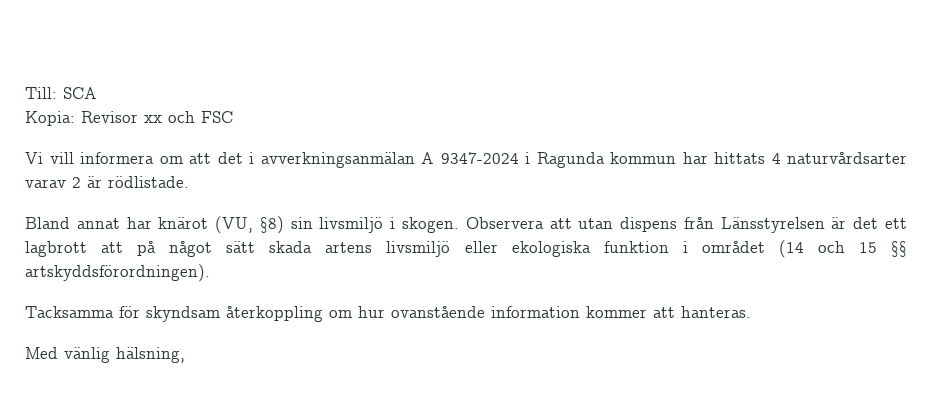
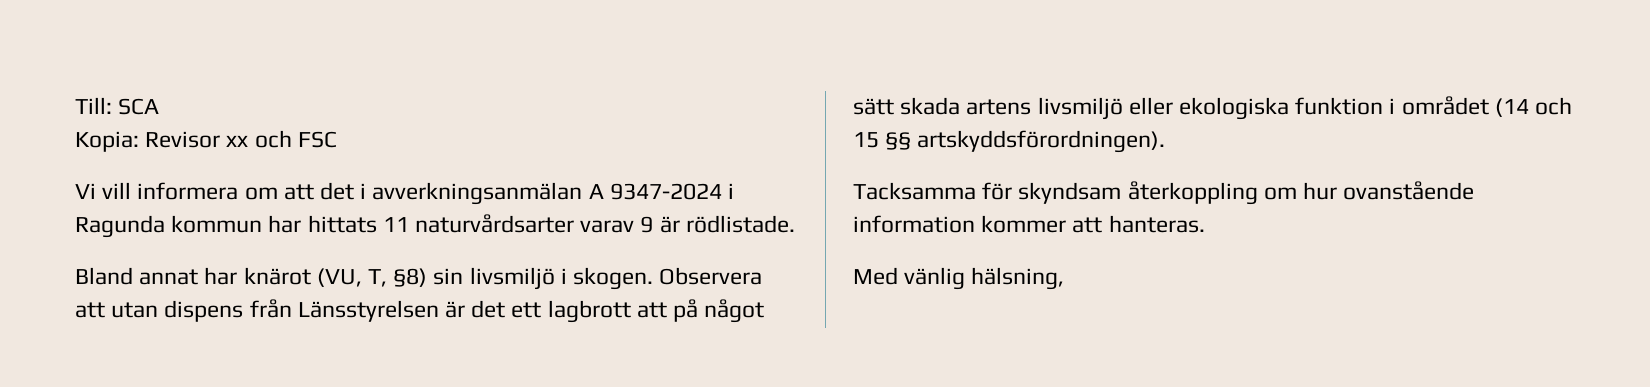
[771,153,781,164] 4 -> [382,217,409,232] 11
[72,177,81,188] 2 -> [640,216,654,233] 9
(254, 225) none -> [368,269,388,287] T,

